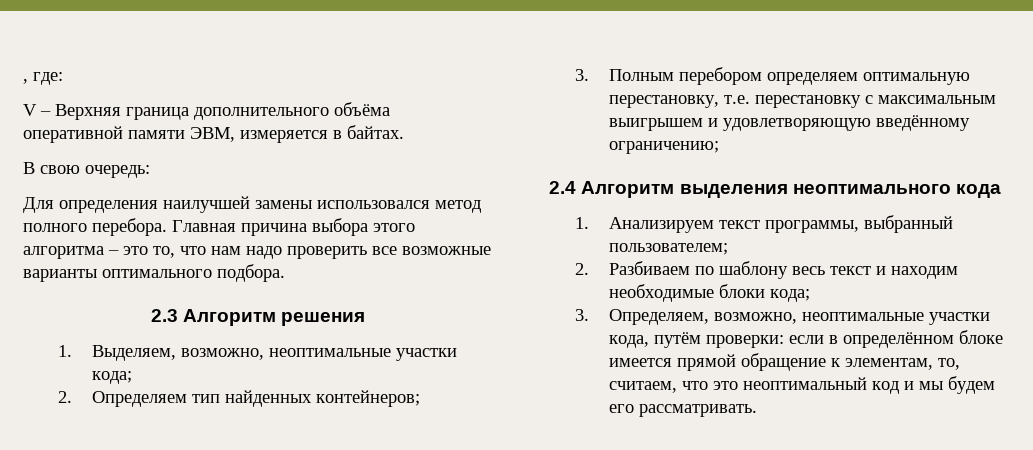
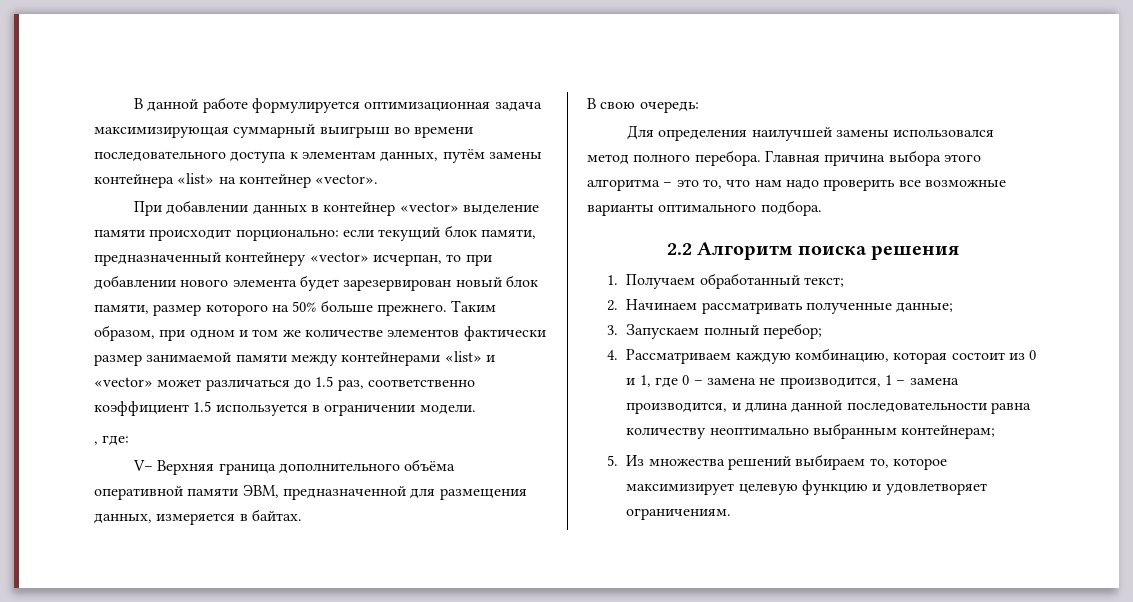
(23, 81) none -> [134,97,542,113] [94,124,474,138] [94,149,542,163] [94,173,379,188] [134,200,540,216] [94,225,536,241] [94,252,492,266] [94,275,538,291] [94,300,497,316] [94,325,546,341] [94,351,495,366] [94,376,475,391] [94,401,476,416] В данной работе формулируется оптимизационная задача максимизирующая суммарный выигрыш во времени последовательного доступа к элементам данных, путём замены контейнера «list» на контейнер «vector». // При добавлении данных в контейнер «vector» выделение памяти происходит порционально: если текущий блок памяти, предназначенный контейнеру «vector» исчерпан, то при добавлении нового элемента будет зарезервирован новый блок памяти, размер которого на 50% больше прежнего. Таким образом, при одном и том же количестве элементов фактически размер занимаемой памяти между контейнерами «list» и «vector» может различаться до 1.5 раз, соответственно коэффициент 1.5 используется в ограничении модели. //
[23,104,51,116] V – -> [133,460,154,471] V–
(235, 134) none -> [282,486,527,500] [94,513,152,524] предназначенной для размещения данных,
[150,309,276,326] 2.3 Алгоритм -> [666,242,867,260] 2.2 Алгоритм поиска
[92,345,458,361] [92,371,133,384] [57,390,421,407] [574,67,971,85] [609,95,997,108] [609,115,971,131] [609,141,720,154] [549,181,1001,198] [574,215,954,233] [609,243,729,255] [574,261,959,279] [609,284,811,302] [574,309,991,325] [609,330,1004,348] [609,353,961,371] [609,376,996,394] [609,404,758,417] Выделяем, возможно, неоптимальные участки кода; // 2. Определяем тип найденных контейнеров; // 3. Полным перебором определяем оптимальную перестановку, т.е. перестановку с максимальным выигрышем и удовлетворяющую введённому ограничению; // 2.4 Алгоритм выделения неоптимального кода // 1. Анализируем текст программы, выбранный пользователем; // 2. Разбиваем по шаблону весь текст и находим необходимые блоки кода; // 3. Определяем, возможно, неоптимальные участки кода, путём проверки: если в определённом блоке имеется прямой обращение к элементам, то, считаем, что это неоптимальный код и мы будем его рассматривать. -> [626,273,845,289] [606,299,954,314] [606,323,823,339] [606,348,1037,364] [626,375,959,389] [626,400,1032,414] [626,423,996,439] [606,454,948,470] [626,480,987,495] [626,508,732,520] Получаем обработанный текст; // 2. Начинаем рассматривать полученные данные; // 3. Запускаем полный перебор; // 4. Рассматриваем каждую комбинацию, которая состоит из 0 и 1, где 0 – замена не производится, 1 – замена производится, и длина данной последовательности равна количеству неоптимально выбранным контейнерам; // 5. Из множества решений выбираем то, которое максимизирует целевую функцию и удовлетворяет ограничениям.

